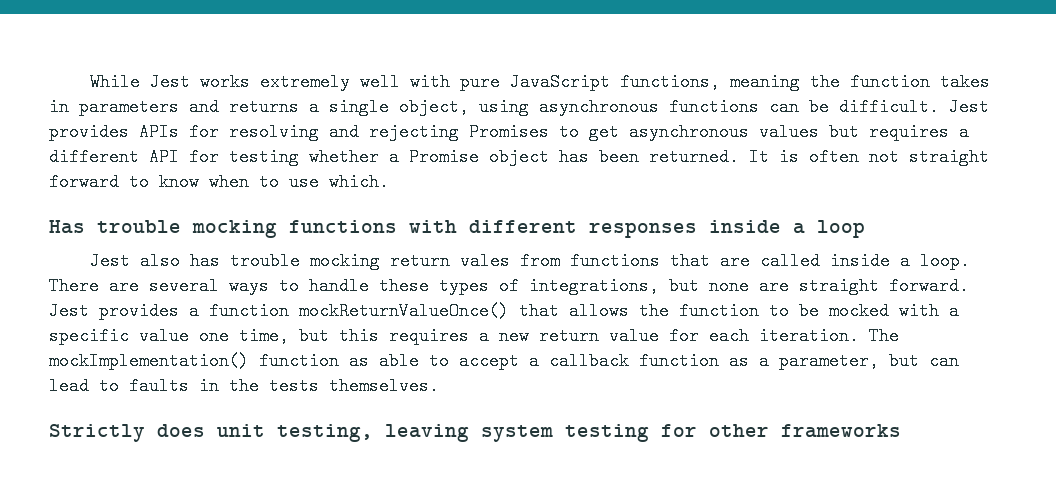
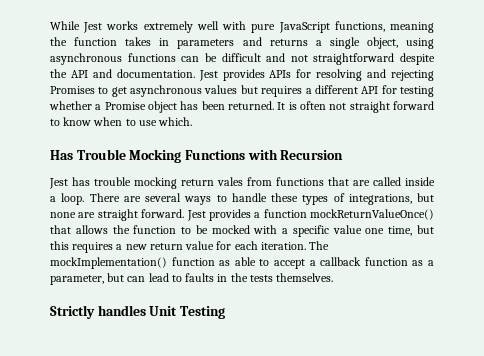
[839,98,939,116] difficult. -> [221,53,435,65] [50,69,195,78] difficult and not straightforward despite the API and documentation.
[97,220,865,238] [89,252,180,270] trouble mocking functions with different responses inside a loop // Jest also -> [76,149,344,163] [49,178,68,189] Trouble Mocking Functions with Recursion // Jest
[157,424,901,442] does unit testing, leaving system testing for other frameworks -> [97,305,225,319] handles Unit Testing

